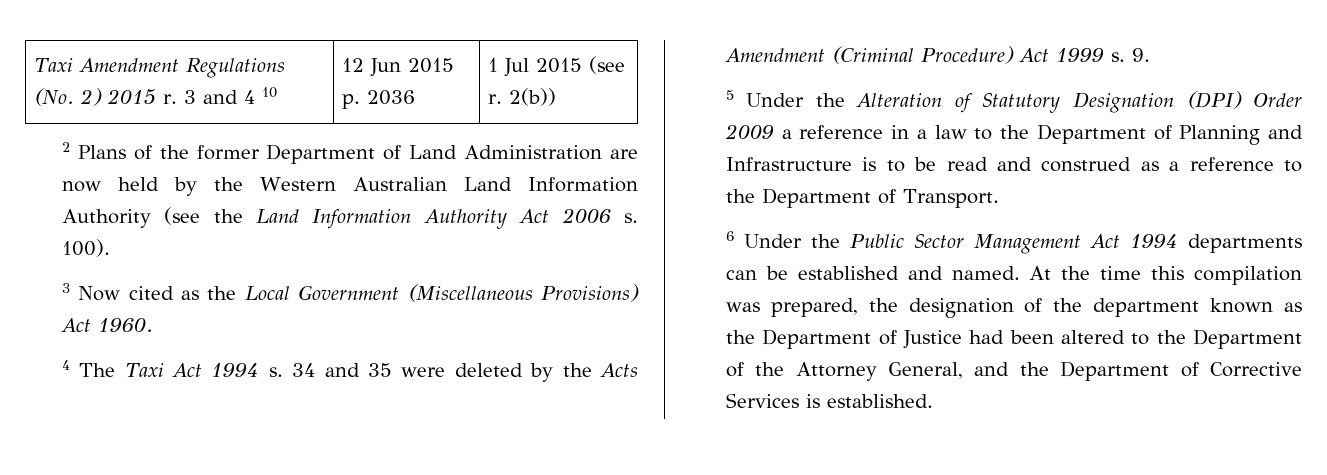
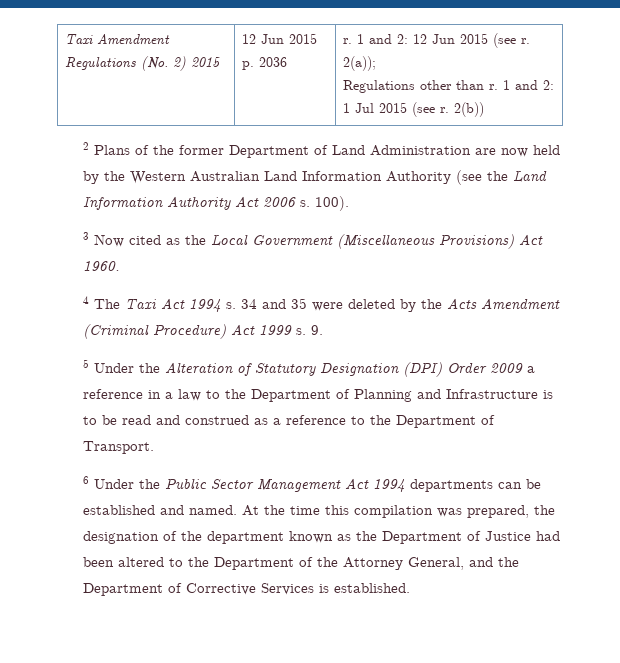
[162,87,277,104] r. 3 and 4 10 -> (221, 62) none
(415, 97) none -> [343,33,531,48] [343,56,377,71] [343,80,555,93] r. 1 and 2: 12 Jun 2015 (see r. 2(a)); // Regulations other than r. 1 and 2:

